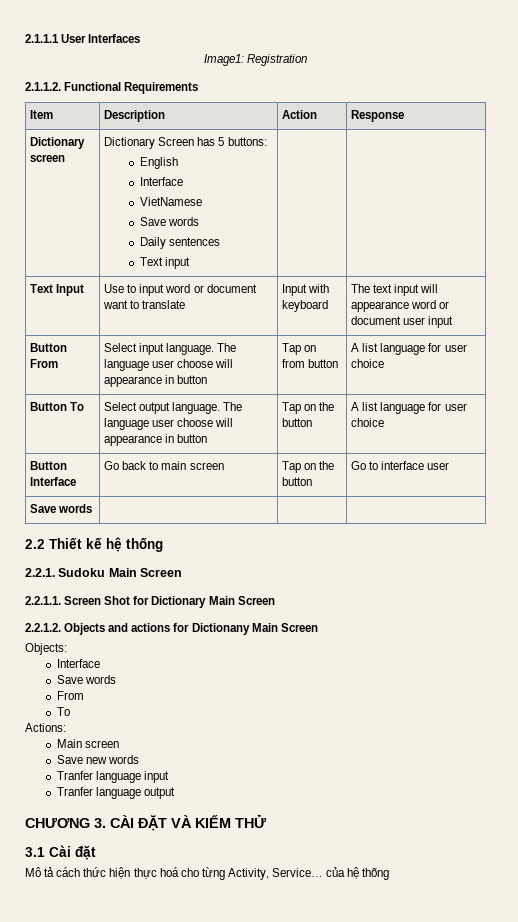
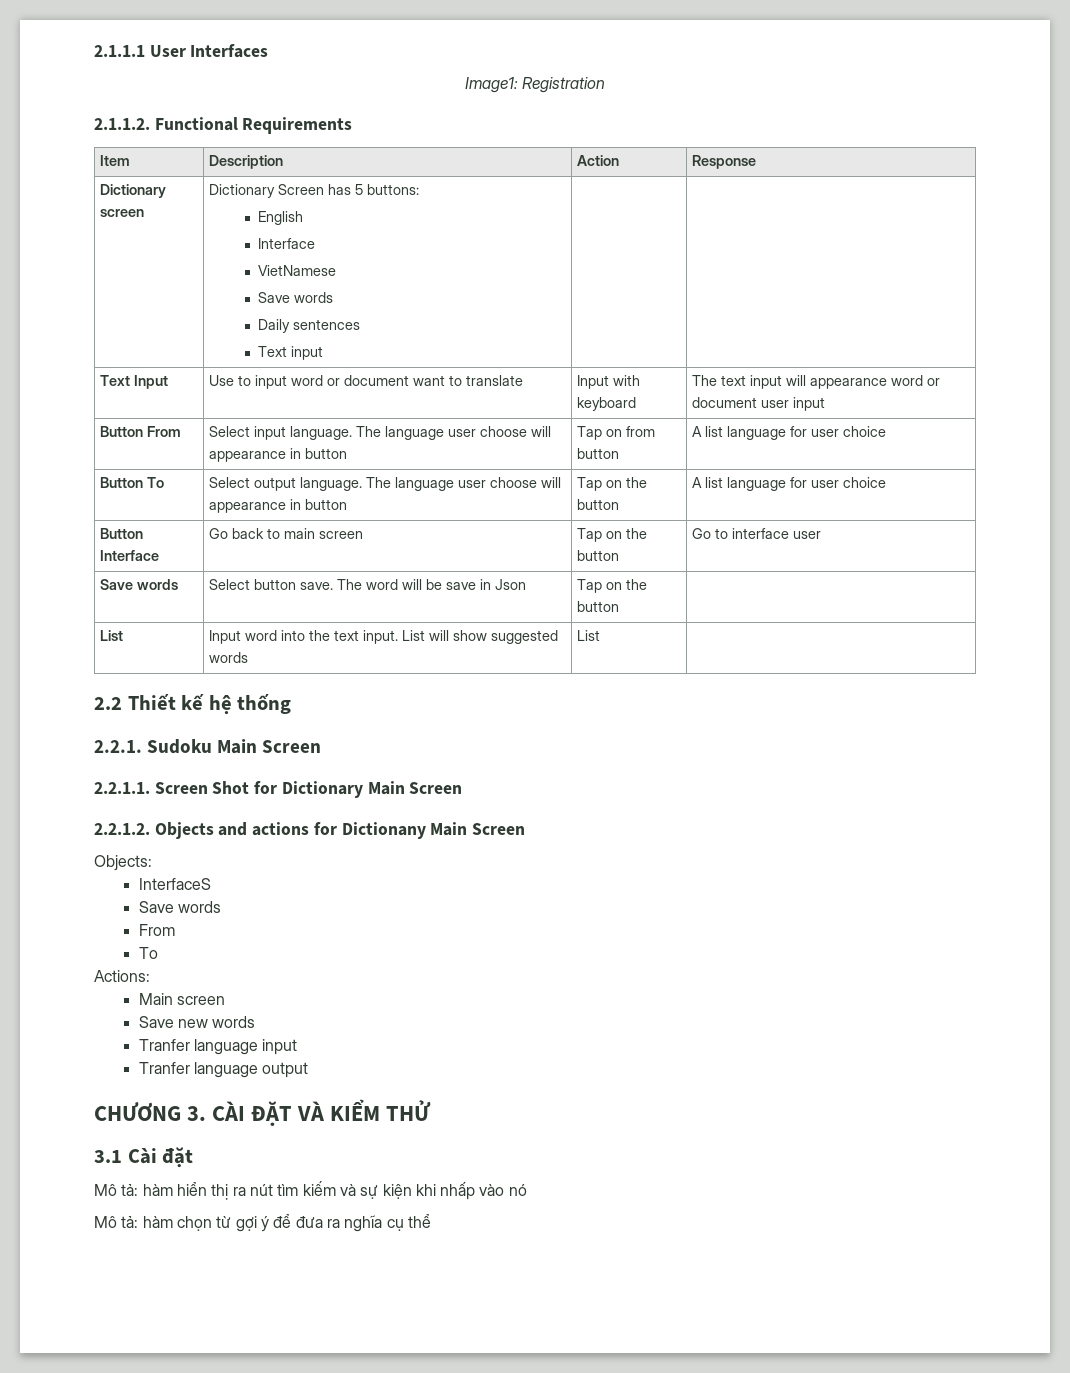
(93, 508) | -> [209,579,527,590] [577,579,648,593] [577,601,620,612] [100,630,124,641] [209,630,559,644] [209,652,249,663] [577,630,601,641] Select button save. The word will be save in Json | Tap on the button | // List | Input word into the text input. List will show suggested words | List
[56,659,100,668] Interface -> [138,878,211,890] InterfaceS
[44,867,390,880] tả cách thức hiện thực hoá cho từng Activity, Service… của hệ thống -> [121,1181,527,1200] [94,1214,431,1232] tả: hàm hiển thị ra nút tìm kiếm và sự kiện khi nhấp vào nó // Mô tả: hàm chọn từ gợi ý để đưa ra nghĩa cụ thể

